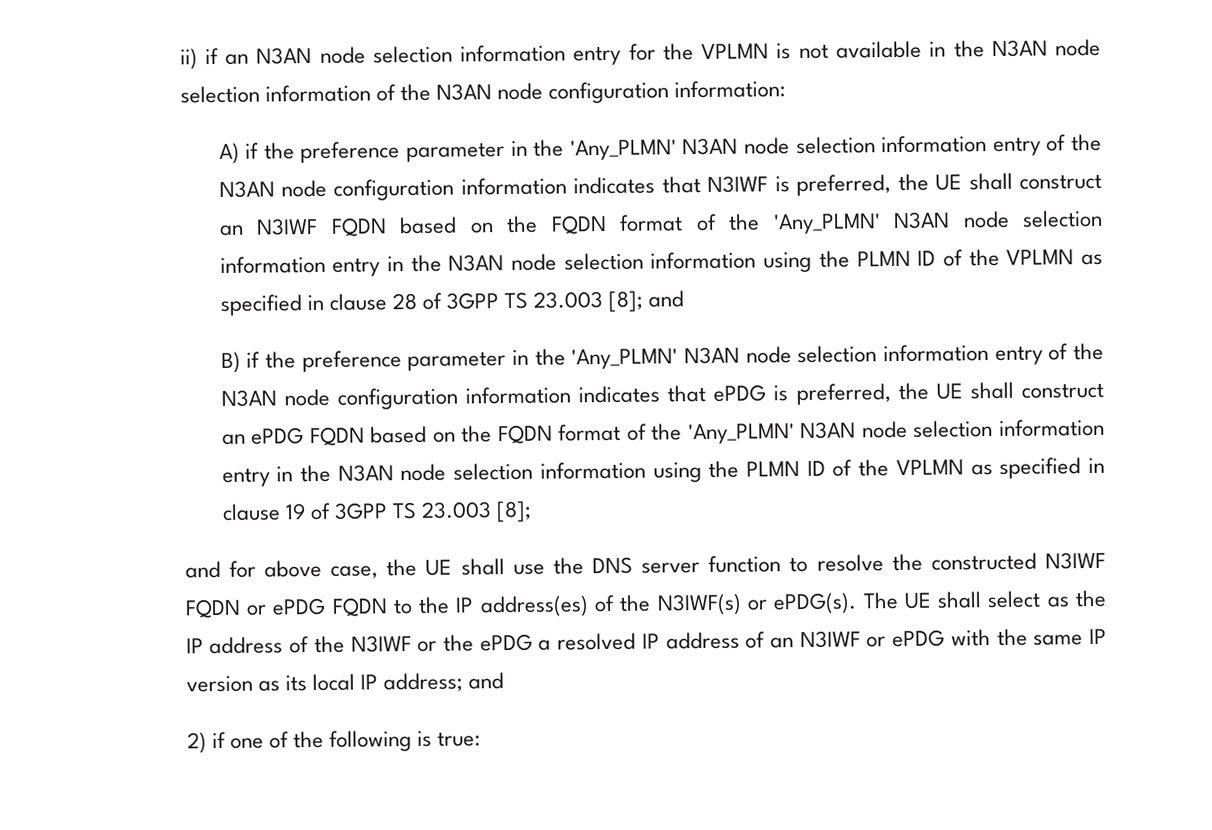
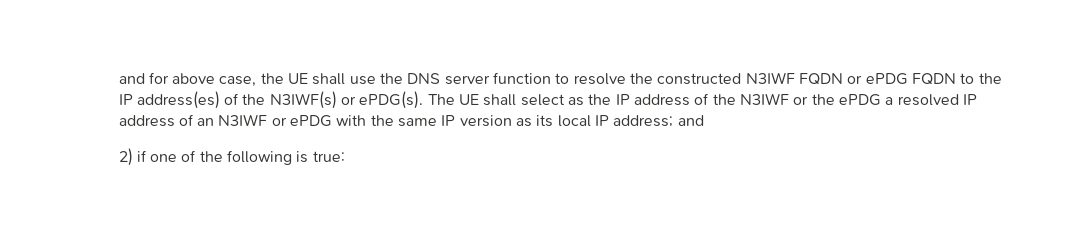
[179,38,1101,70] [179,80,787,104] [218,133,1102,164] [218,172,1103,201] [219,209,1103,237] [219,248,1103,277] [219,290,685,316] [220,342,1104,373] [220,381,1104,410] [221,418,1105,447] [221,457,1105,487] [221,500,533,523] ii) if an N3AN node selection information entry for the VPLMN is not available in the N3AN node selection information of the N3AN node configuration information: // A) if the preference parameter in the 'Any_PLMN' N3AN node selection information entry of the N3AN node configuration information indicates that N3IWF is preferred, the UE shall construct an N3IWF FQDN based on the FQDN format of the 'Any_PLMN' N3AN node selection information entry in the N3AN node selection information using the PLMN ID of the VPLMN as specified in clause 28 of 3GPP TS 23.003 [8]; and // B) if the preference parameter in the 'Any_PLMN' N3AN node selection information entry of the N3AN node configuration information indicates that ePDG is preferred, the UE shall construct an ePDG FQDN based on the FQDN format of the 'Any_PLMN' N3AN node selection information entry in the N3AN node selection information using the PLMN ID of the VPLMN as specified in clause 19 of 3GPP TS 23.003 [8]; // -> (118, 78) none

